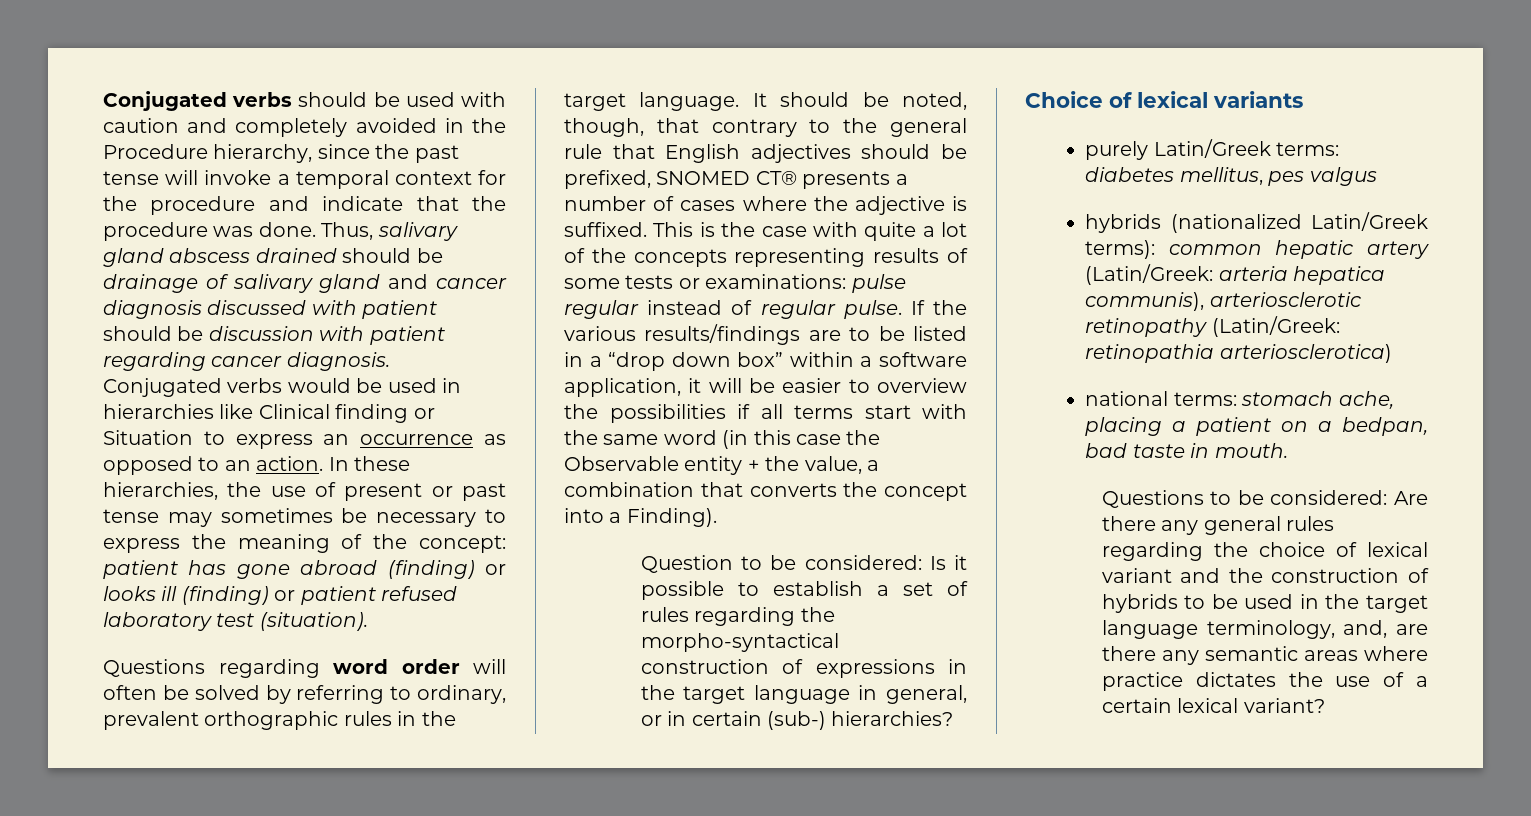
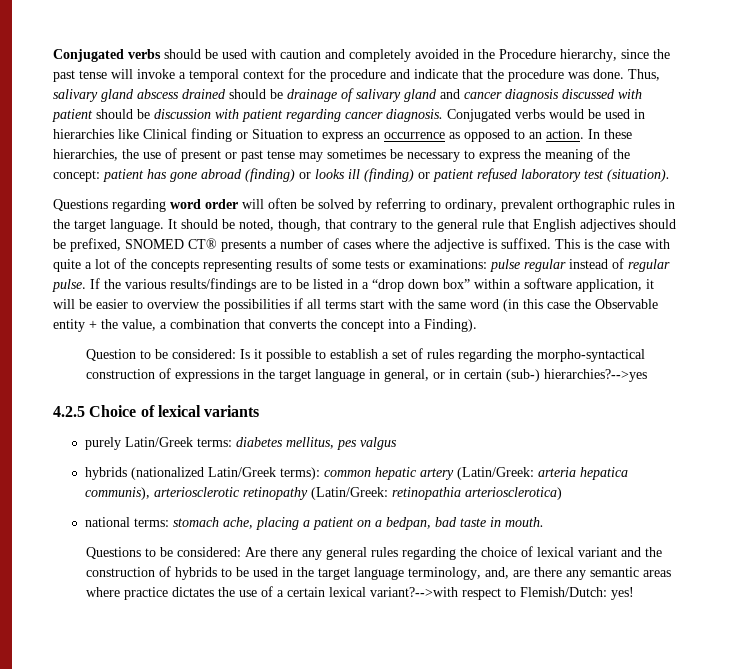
[831,711,954,726] hierarchies? // -> [544,369,648,382] [53,406,85,417] hierarchies?-->yes // 4.2.5
[1243,698,1325,713] variant? -> [370,587,635,600] variant?-->with respect to Flemish/Dutch: yes!

